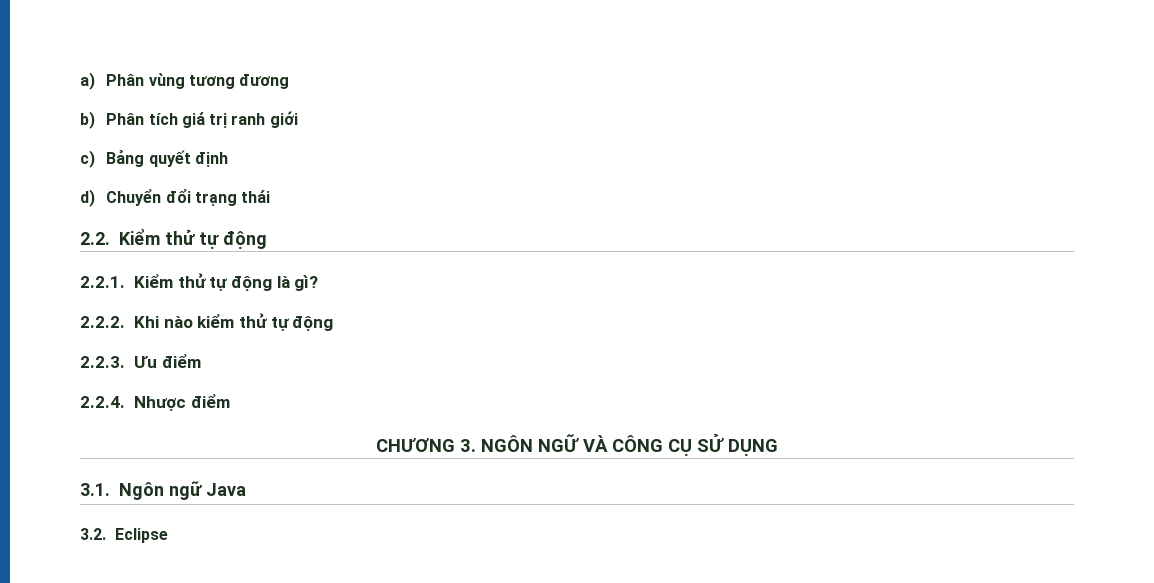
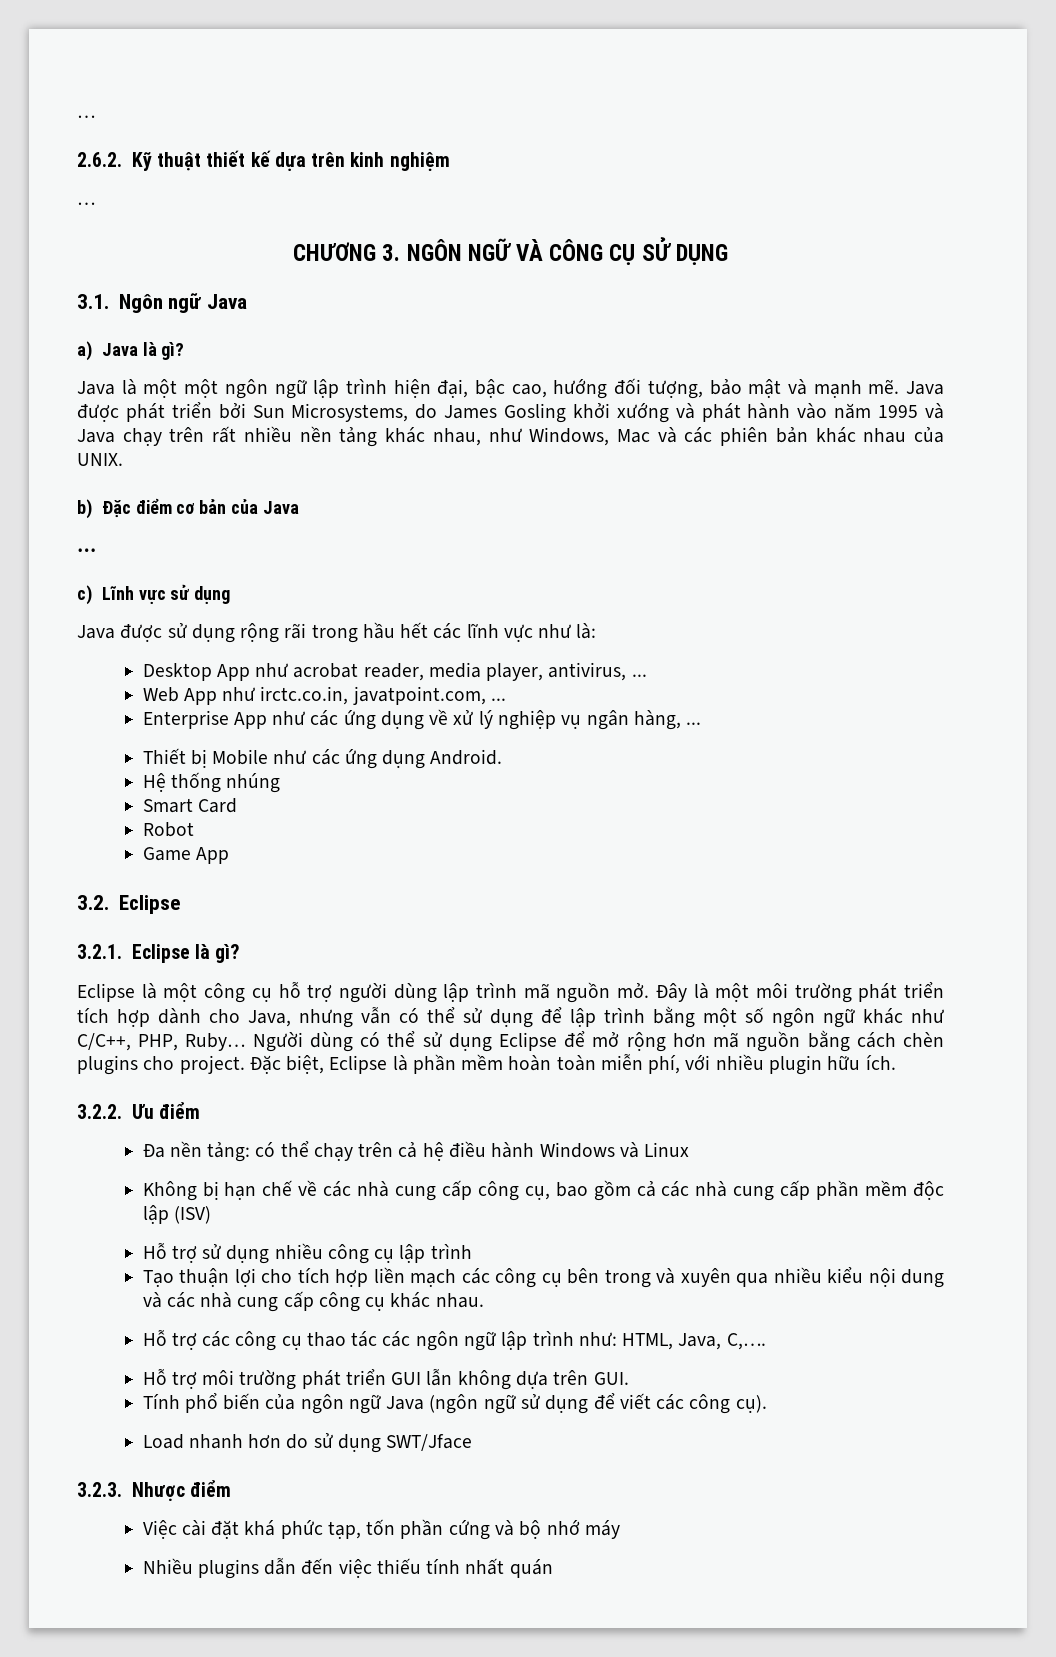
[80,72,290,90] [80,111,298,129] [80,150,228,168] [80,189,271,207] [80,228,267,249] [80,273,319,291] [80,313,334,331] [80,354,201,368] [80,394,230,411] a) Phân vùng tương đương // b) Phân tích giá trị ranh giới // c) Bảng quyết định // d) Chuyển đổi trạng thái // 2.2. Kiểm thử tự động // 2.2.1. Kiểm thử tự động là gì? // 2.2.2. Khi nào kiểm thử tự động // 2.2.3. Ưu điểm // 2.2.4. Nhược điểm -> [77,115,95,118] [77,150,450,171] [77,202,95,205] … // 2.6.2. Kỹ thuật thiết kế dựa trên kinh nghiệm // …
[80,528,169,543] 3.2. Eclipse -> [77,341,185,361] [77,378,945,399] [77,402,944,423] [77,426,944,447] [77,453,123,466] [77,498,300,519] [77,548,96,552] [77,584,231,605] [77,622,597,643] [142,662,647,681] [142,686,506,705] [142,709,702,730] [142,748,503,769] [142,772,281,793] [142,798,237,813] [142,822,194,837] [142,847,229,864] [77,895,181,914] [77,944,240,963] [77,982,945,1003] [77,1006,944,1028] [77,1030,944,1052] [77,1054,896,1075] [77,1102,201,1119] [142,1141,690,1162] [142,1180,944,1201] [142,1205,211,1224] [142,1243,472,1264] [142,1267,944,1288] [142,1291,484,1312] [142,1330,766,1351] [142,1369,629,1390] [142,1393,767,1414] [142,1433,473,1453] [77,1480,232,1501] [142,1519,620,1540] [142,1558,553,1579] a) Java là gì? // Java là một một ngôn ngữ lập trình hiện đại, bậc cao, hướng đối tượng, bảo mật và mạnh mẽ. Java được phát triển bởi Sun Microsystems, do James Gosling khởi xướng và phát hành vào năm 1995 và Java chạy trên rất nhiều nền tảng khác nhau, như Windows, Mac và các phiên bản khác nhau của UNIX. // b) Đặc điểm cơ bản của Java // … // c) Lĩnh vực sử dụng // Java được sử dụng rộng rãi trong hầu hết các lĩnh vực như là: // Desktop App như acrobat reader, media player, antivirus, ... // Web App như irctc.co.in, javatpoint.com, ... // Enterprise App như các ứng dụng về xử lý nghiệp vụ ngân hàng, ... // Thiết bị Mobile như các ứng dụng Android. // Hệ thống nhúng // Smart Card // Robot // Game App // 3.2. Eclipse // 3.2.1. Eclipse là gì? // Eclipse là một công cụ hỗ trợ người dùng lập trình mã nguồn mở. Đây là một môi trường phát triển tích hợp dành cho Java, nhưng vẫn có thể sử dụng để lập trình bằng một số ngôn ngữ khác như C/C++, PHP, Ruby… Người dùng có thể sử dụng Eclipse để mở rộng hơn mã nguồn bằng cách chèn plugins cho project. Đặc biệt, Eclipse là phần mềm hoàn toàn miễn phí, với nhiều plugin hữu ích. // 3.2.2. Ưu điểm // Đa nền tảng: có thể chạy trên cả hệ điều hành Windows và Linux // Không bị hạn chế về các nhà cung cấp công cụ, bao gồm cả các nhà cung cấp phần mềm độc lập (ISV) // Hỗ trợ sử dụng nhiều công cụ lập trình // Tạo thuận lợi cho tích hợp liền mạch các công cụ bên trong và xuyên qua nhiều kiểu nội dung và các nhà cung cấp công cụ khác nhau. // Hỗ trợ các công cụ thao tác các ngôn ngữ lập trình như: HTML, Java, C,…. // Hỗ trợ môi trường phát triển GUI lẫn không dựa trên GUI. // Tính phổ biến của ngôn ngữ Java (ngôn ngữ sử dụng để viết các công cụ). // Load nhanh hơn do sử dụng SWT/Jface // 3.2.3. Nhược điểm // Việc cài đặt khá phức tạp, tốn phần cứng và bộ nhớ máy // Nhiều plugins dẫn đến việc thiếu tính nhất quán

